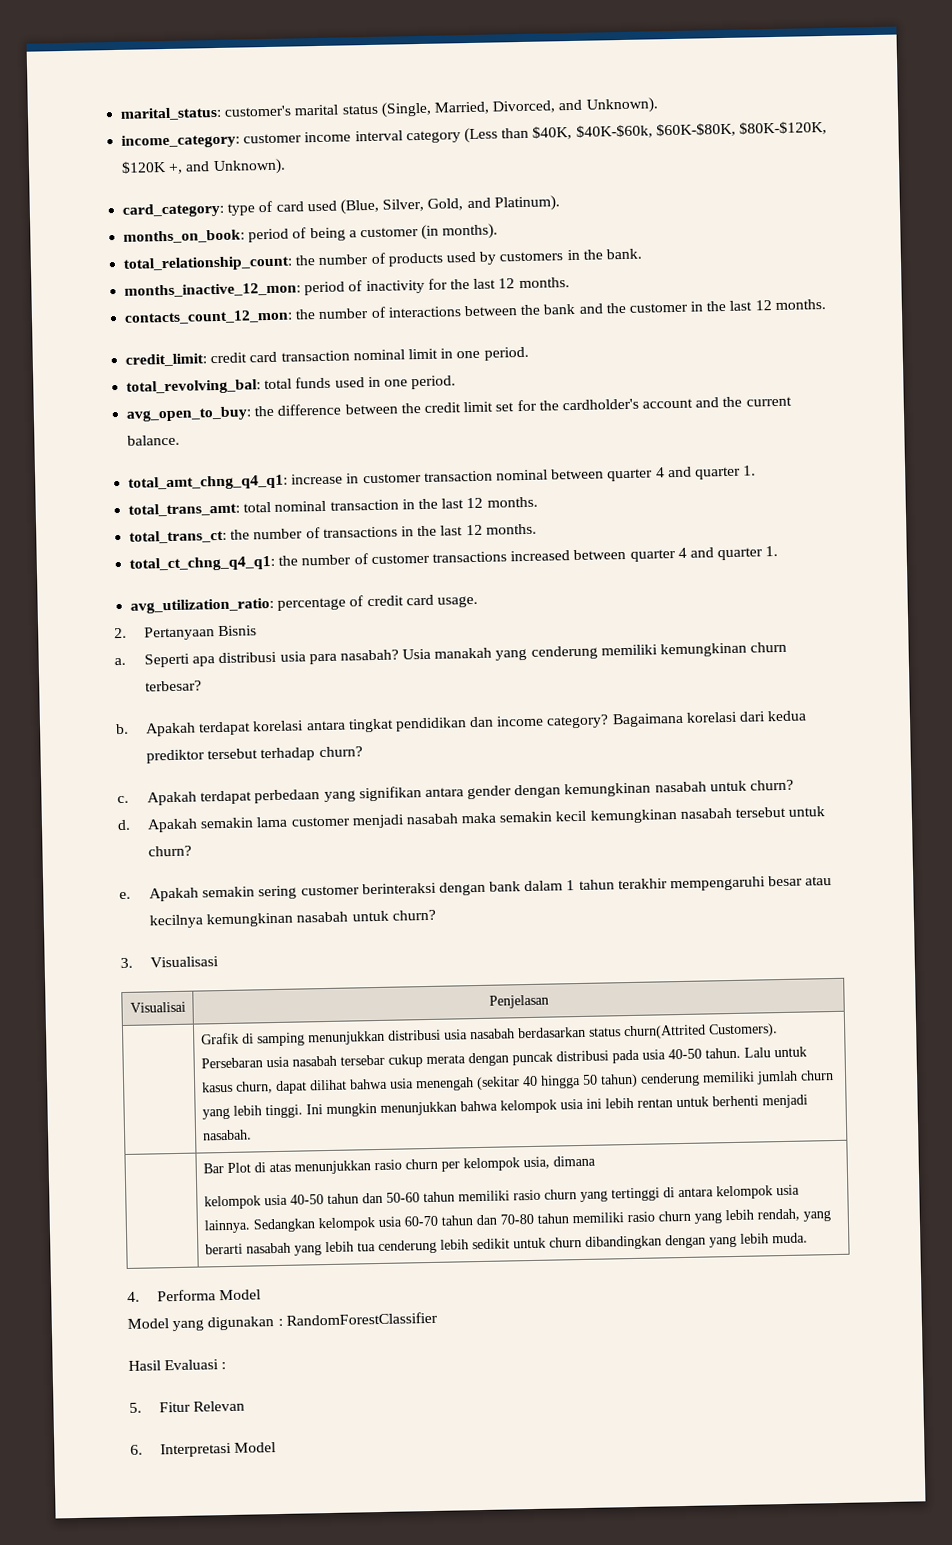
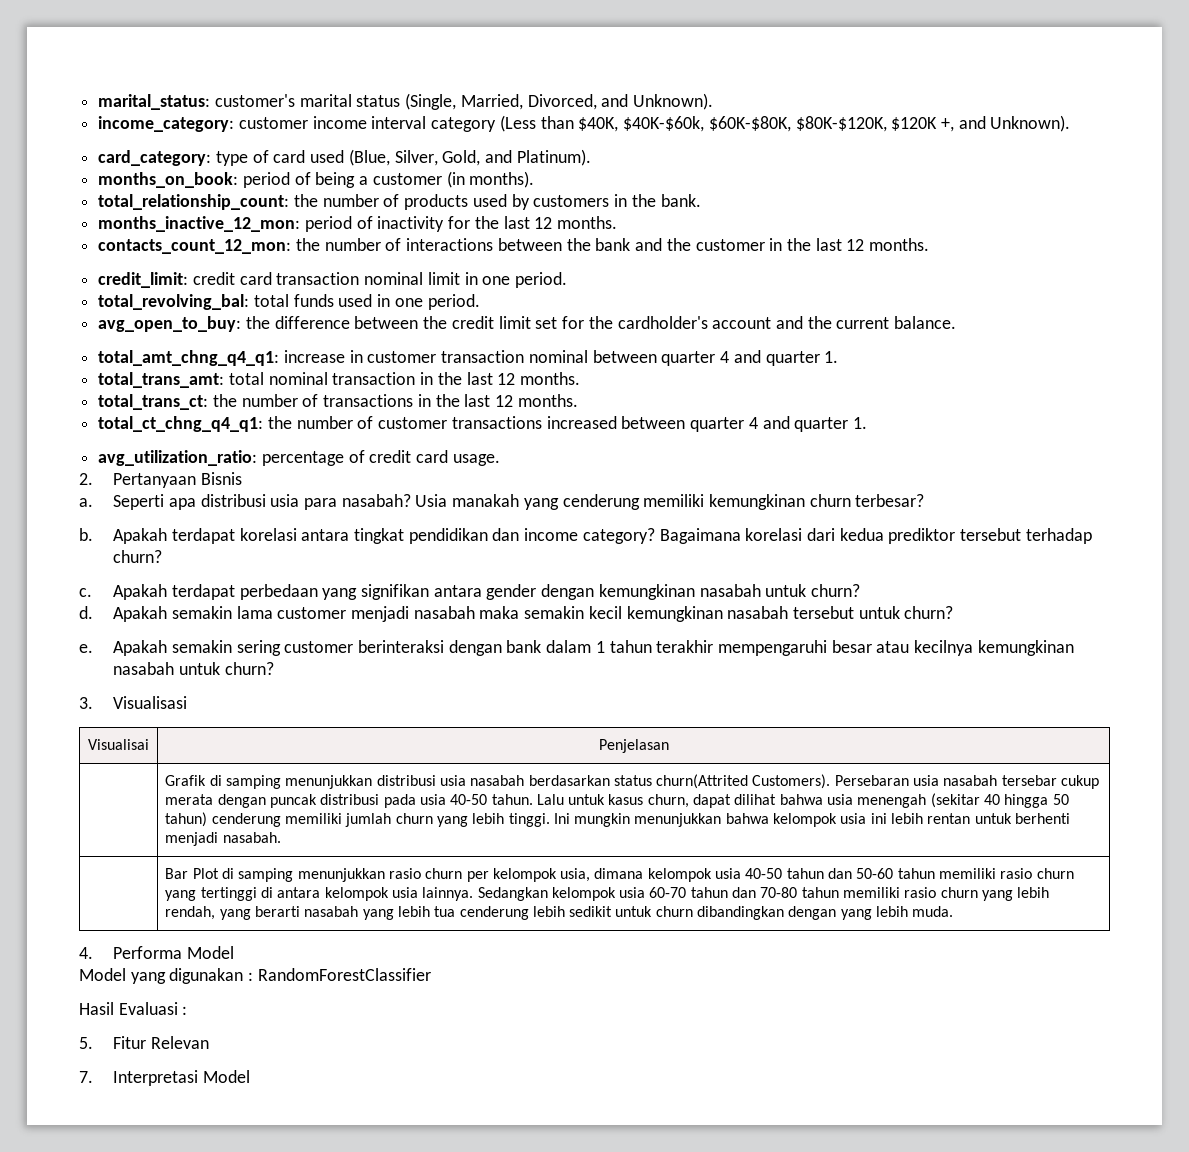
[268,1162,291,1173] atas -> [238,868,294,882] samping
(596, 1161) // -> (644, 873) none
[130,1444,143,1455] 6. -> [79,1071,93,1083] 7.

